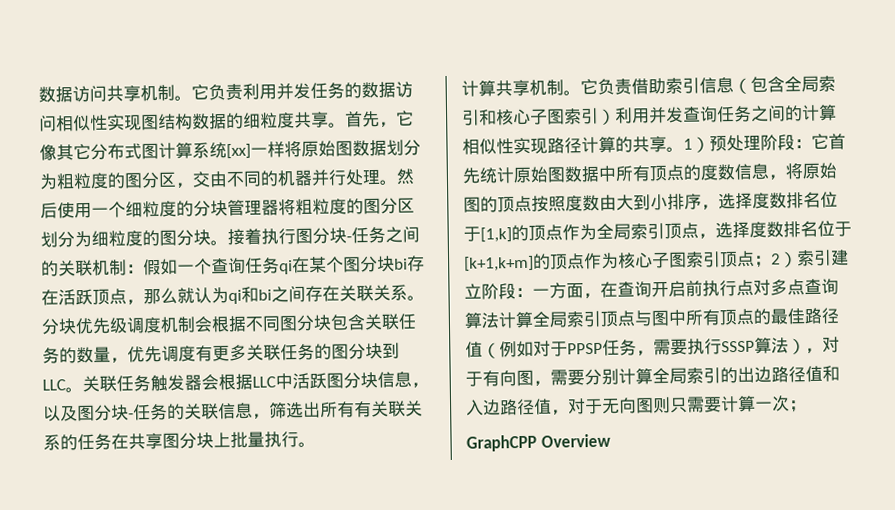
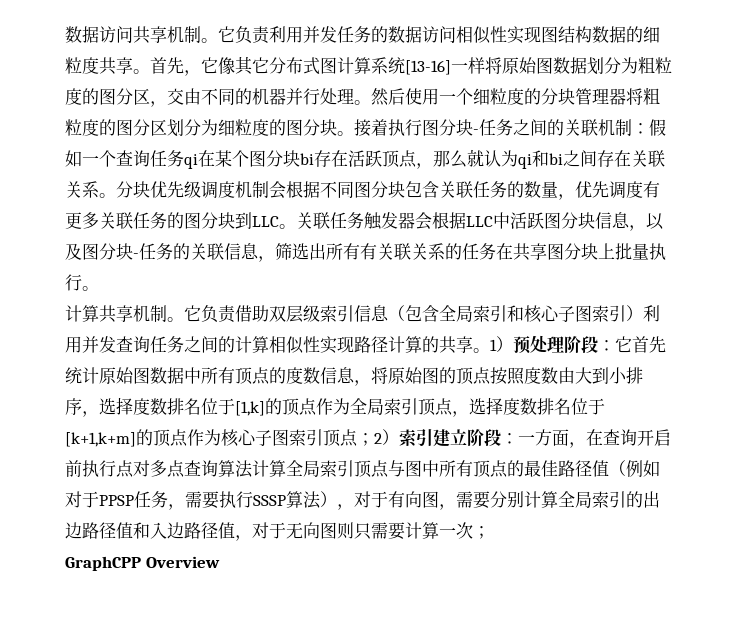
[226,143,251,160] [xx] -> [405,60,451,75] [13-16]
(666, 86) none -> [269,305,320,323] 双层级

